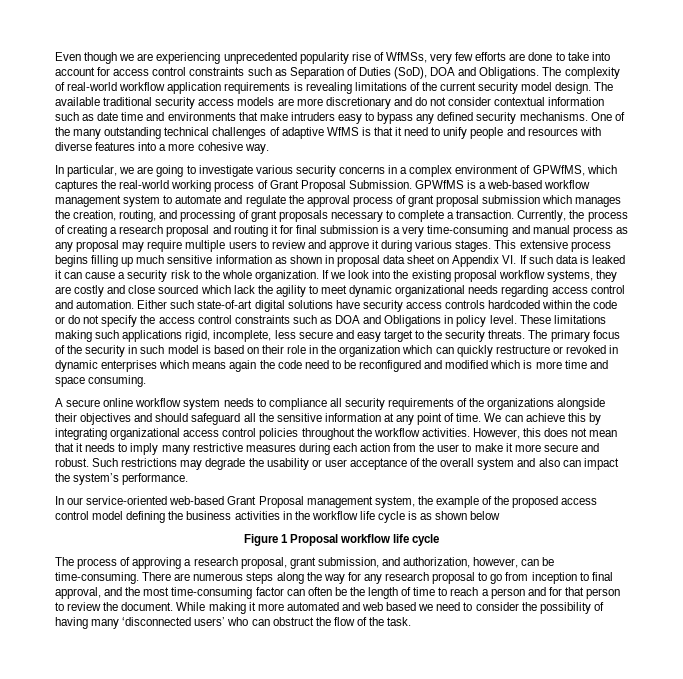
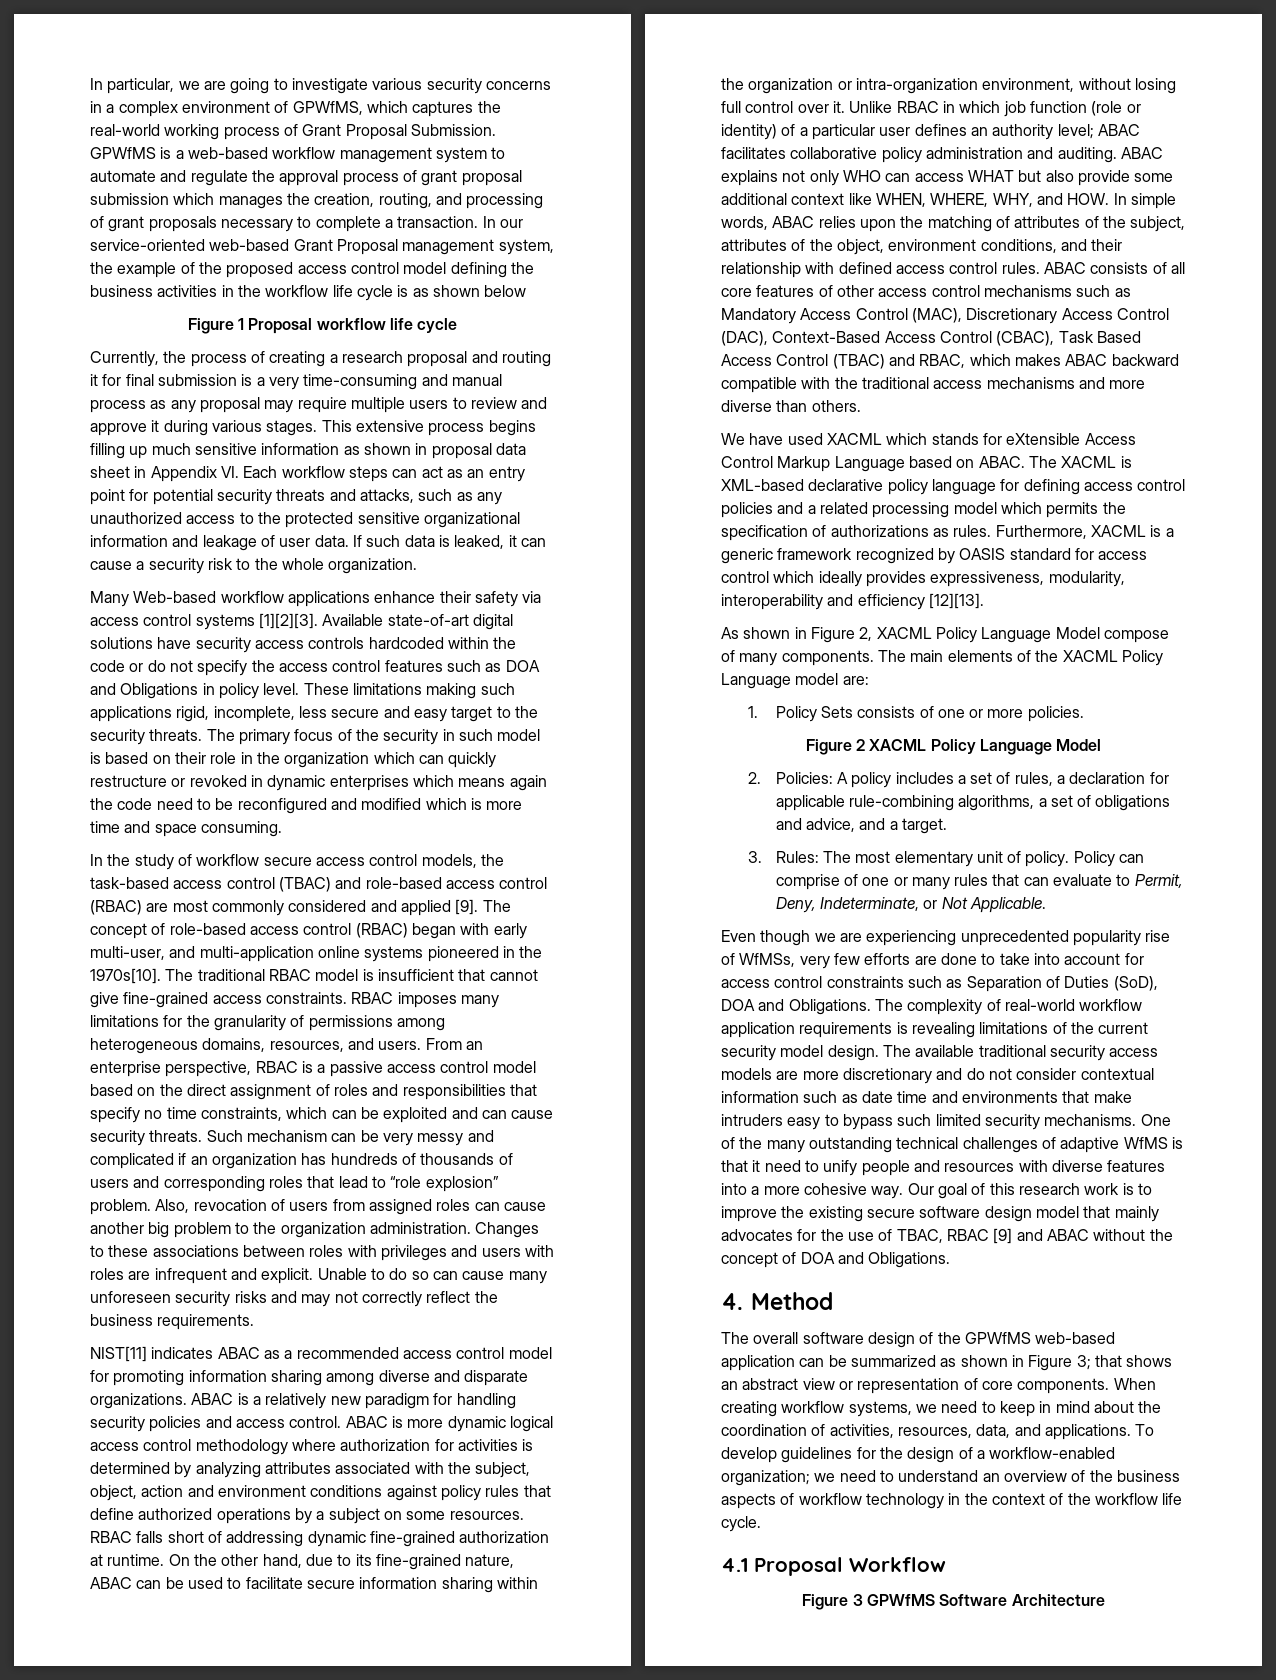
(55, 56) none -> [90,78,551,94] [90,101,501,117] [90,124,496,140] [90,147,506,163] [90,170,522,186] [90,193,544,209] [90,216,523,232] [90,239,554,255] [90,262,534,278] [90,285,527,301] [187,318,458,334] [90,351,551,367] [90,374,502,390] [90,397,548,413] [90,420,536,436] [90,443,526,459] [90,466,525,482] [90,489,502,505] [90,512,520,528] [90,535,546,551] [90,558,418,574] [90,591,542,607] [90,613,513,630] [90,637,517,653] [90,660,540,676] [90,683,515,699] [90,706,538,722] [90,729,541,745] [90,752,497,768] [90,775,547,791] [90,798,523,814] [90,821,282,837] [90,854,504,870] [90,877,548,892] [90,899,511,916] [90,923,527,939] [90,946,543,962] [90,968,538,984] [90,992,499,1008] [90,1015,445,1031] [90,1038,483,1054] [90,1061,536,1077] [90,1084,537,1100] [90,1107,554,1123] [90,1130,494,1146] [90,1153,513,1169] [90,1176,499,1192] [90,1199,546,1215] [90,1222,540,1238] [90,1245,554,1261] [90,1268,547,1284] [90,1291,498,1307] [90,1314,255,1330] [90,1346,552,1362] [90,1370,529,1386] [90,1393,516,1409] [90,1416,553,1432] [90,1439,534,1455] [90,1462,531,1478] [90,1485,551,1501] [90,1508,524,1524] [90,1531,550,1547] [90,1554,515,1570] [90,1577,538,1593] [721,78,1176,94] [721,101,1141,117] [721,124,1140,140] [721,147,1163,163] [721,170,1174,186] [721,193,1176,209] [721,216,1186,232] [721,239,1123,255] [721,262,1185,278] [721,285,1131,297] [721,308,1169,324] [721,331,1141,346] [721,354,1179,369] [721,377,1146,393] [721,400,861,412] [721,433,1136,445] [721,456,1132,472] [721,479,1186,495] [721,502,1126,518] [721,525,1174,541] [721,548,1148,564] [721,571,1125,587] [721,593,984,610] [721,627,1169,643] [721,650,1163,666] [721,673,869,689] [748,706,1084,722] [805,739,1102,755] [748,772,1169,788] [775,795,1171,811] [775,818,947,834] [748,851,1145,867] [775,874,1183,890] [775,897,1046,913] In particular, we are going to investigate various security concerns in a complex environment of GPWfMS, which captures the real-world working process of Grant Proposal Submission. GPWfMS is a web-based workflow management system to automate and regulate the approval process of grant proposal submission which manages the creation, routing, and processing of grant proposals necessary to complete a transaction. In our service-oriented web-based Grant Proposal management system, the example of the proposed access control model defining the business activities in the workflow life cycle is as shown below // Figure 1 Proposal workflow life cycle // Currently, the process of creating a research proposal and routing it for final submission is a very time-consuming and manual process as any proposal may require multiple users to review and approve it during various stages. This extensive process begins filling up much sensitive information as shown in proposal data sheet in Appendix VI. Each workflow steps can act as an entry point for potential security threats and attacks, such as any unauthorized access to the protected sensitive organizational information and leakage of user data. If such data is leaked, it can cause a security risk to the whole organization. // Many Web-based workflow applications enhance their safety via access control systems [1][2][3]. Available state-of-art digital solutions have security access controls hardcoded within the code or do not specify the access control features such as DOA and Obligations in policy level. These limitations making such applications rigid, incomplete, less secure and easy target to the security threats. The primary focus of the security in such model is based on their role in the organization which can quickly restructure or revoked in dynamic enterprises which means again the code need to be reconfigured and modified which is more time and space consuming. // In the study of workflow secure access control models, the task-based access control (TBAC) and role-based access control (RBAC) are most commonly considered and applied [9]. The concept of role-based access control (RBAC) began with early multi-user, and multi-application online systems pioneered in the 1970s[10]. The traditional RBAC model is insufficient that cannot give fine-grained access constraints. RBAC imposes many limitations for the granularity of permissions among heterogeneous domains, resources, and users. From an enterprise perspective, RBAC is a passive access control model based on the direct assignment of roles and responsibilities that specify no time constraints, which can be exploited and can cause security threats. Such mechanism can be very messy and complicated if an organization has hundreds of thousands of users and corresponding roles that lead to “role explosion” problem. Also, revocation of users from assigned roles can cause another big problem to the organization administration. Changes to these associations between roles with privileges and users with roles are infrequent and explicit. Unable to do so can cause many unforeseen security risks and may not correctly reflect the business requirements. // NIST[11] indicates ABAC as a recommended access control model for promoting information sharing among diverse and disparate organizations. ABAC is a relatively new paradigm for handling security policies and access control. ABAC is more dynamic logical access control methodology where authorization for activities is determined by analyzing attributes associated with the subject, object, action and environment conditions against policy rules that define authorized operations by a subject on some resources. RBAC falls short of addressing dynamic fine-grained authorization at runtime. On the other hand, due to its fine-grained nature, ABAC can be used to facilitate secure information sharing within the organization or intra-organization environment, without losing full control over it. Unlike RBAC in which job function (role or identity) of a particular user defines an authority level; ABAC facilitates collaborative policy administration and auditing. ABAC explains not only WHO can access WHAT but also provide some additional context like WHEN, WHERE, WHY, and HOW. In simple words, ABAC relies upon the matching of attributes of the subject, attributes of the object, environment conditions, and their relationship with defined access control rules. ABAC consists of all core features of other access control mechanisms such as Mandatory Access Control (MAC), Discretionary Access Control (DAC), Context-Based Access Control (CBAC), Task Based Access Control (TBAC) and RBAC, which makes ABAC backward compatible with the traditional access mechanisms and more diverse than others. // We have used XACML which stands for eXtensible Access Control Markup Language based on ABAC. The XACML is XML-based declarative policy language for defining access control policies and a related processing model which permits the specification of authorizations as rules. Furthermore, XACML is a generic framework recognized by OASIS standard for access control which ideally provides expressiveness, modularity, interoperability and efficiency [12][13]. // As shown in Figure 2, XACML Policy Language Model compose of many components. The main elements of the XACML Policy Language model are: // 1. Policy Sets consists of one or more policies. // Figure 2 XACML Policy Language Model // 2. Policies: A policy includes a set of rules, a declaration for applicable rule-combining algorithms, a set of obligations and advice, and a target. // 3. Rules: The most elementary unit of policy. Policy can comprise of one or many rules that can evaluate to Permit, Deny, Indeterminate, or Not Applicable. //
[416,112,474,124] any defined -> [897,1114,981,1126] such limited
[55,165,617,177] [55,180,591,192] [55,195,622,207] [55,210,628,222] [55,225,628,237] [55,240,611,252] [55,255,625,267] [55,270,617,282] [55,285,625,297] [55,300,618,312] [55,315,606,327] [55,330,620,342] [55,345,619,357] [55,360,608,372] [55,375,147,387] [55,398,606,410] [55,413,601,425] [55,428,618,440] [55,443,599,455] [55,458,619,470] [55,473,189,485] [55,496,598,508] [55,511,501,523] [243,534,440,546] [55,557,555,569] [55,572,613,584] [55,587,621,599] [55,602,604,614] [55,617,412,629] // In particular, we are going to investigate various security concerns in a complex environment of GPWfMS, which captures the real-world working process of Grant Proposal Submission. GPWfMS is a web-based workflow management system to automate and regulate the approval process of grant proposal submission which manages the creation, routing, and processing of grant proposals necessary to complete a transaction. Currently, the process of creating a research proposal and routing it for final submission is a very time-consuming and manual process as any proposal may require multiple users to review and approve it during various stages. This extensive process begins filling up much sensitive information as shown in proposal data sheet on Appendix VI. If such data is leaked it can cause a security risk to the whole organization. If we look into the existing proposal workflow systems, they are costly and close sourced which lack the agility to meet dynamic organizational needs regarding access control and automation. Either such state-of-art digital solutions have security access controls hardcoded within the code or do not specify the access control constraints such as DOA and Obligations in policy level. These limitations making such applications rigid, incomplete, less secure and easy target to the security threats. The primary focus of the security in such model is based on their role in the organization which can quickly restructure or revoked in dynamic enterprises which means again the code need to be reconfigured and modified which is more time and space consuming. // A secure online workflow system needs to compliance all security requirements of the organizations alongside their objectives and should safeguard all the sensitive information at any point of time. We can achieve this by integrating organizational access control policies throughout the workflow activities. However, this does not mean that it needs to imply many restrictive measures during each action from the user to make it more secure and robust. Such restrictions may degrade the usability or user acceptance of the overall system and also can impact the system’s performance. // In our service-oriented web-based Grant Proposal management system, the example of the proposed access control model defining the business activities in the workflow life cycle is as shown below // Figure 1 Proposal workflow life cycle // The process of approving a research proposal, grant submission, and authorization, however, can be time-consuming. There are numerous steps along the way for any research proposal to go from inception to final approval, and the most time-consuming factor can often be the length of time to reach a person and for that person to review the document. While making it more automated and web based we need to consider the possibility of having many ‘disconnected users’ who can obstruct the flow of the task. -> [907,1183,1152,1199] [721,1206,1159,1222] [721,1228,1173,1244] [721,1252,951,1268] [721,1292,833,1310] [721,1332,1116,1348] [721,1355,1173,1371] [721,1378,1156,1394] [721,1401,1162,1417] [721,1424,1155,1440] [721,1447,1116,1463] [721,1470,1180,1486] [721,1493,1183,1509] [721,1516,761,1532] [721,1557,946,1576] [802,1594,1105,1610] Our goal of this research work is to improve the existing secure software design model that mainly advocates for the use of TBAC, RBAC [9] and ABAC without the concept of DOA and Obligations. // 4. Method // The overall software design of the GPWfMS web-based application can be summarized as shown in Figure 3; that shows an abstract view or representation of core components. When creating workflow systems, we need to keep in mind about the coordination of activities, resources, data, and applications. To develop guidelines for the design of a workflow-enabled organization; we need to understand an overview of the business aspects of workflow technology in the context of the workflow life cycle. // 4.1 Proposal Workflow // Figure 3 GPWfMS Software Architecture

